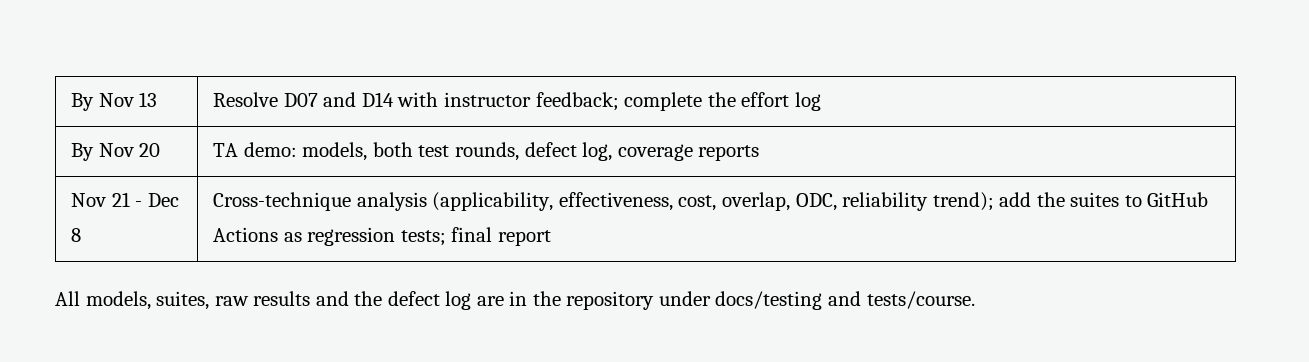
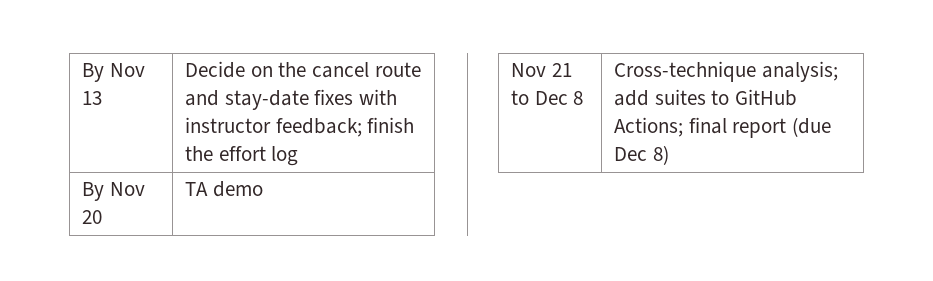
[213,92,394,107] Resolve D07 and D14 -> [184,61,421,78] [184,89,354,110] Decide on the cancel route and stay-date fixes
[624,92,703,111] complete -> [367,117,415,133] finish
[243,142,760,161] demo: models, both test rounds, defect log, coverage reports -> [212,181,263,197] demo
[135,201,143,207] - -> [510,90,529,105] to
[356,192,1209,211] [213,227,551,246] [55,291,975,310] analysis (applicability, effectiveness, cost, overlap, ODC, reliability trend); add the suites to GitHub Actions as regression tests; final report // All models, suites, raw results and the defect log are in the repository under docs/testing and tests/course. -> [761,61,838,82] [613,89,797,106] [613,117,831,138] [613,145,669,165] analysis; add suites to GitHub Actions; final report (due Dec 8)

